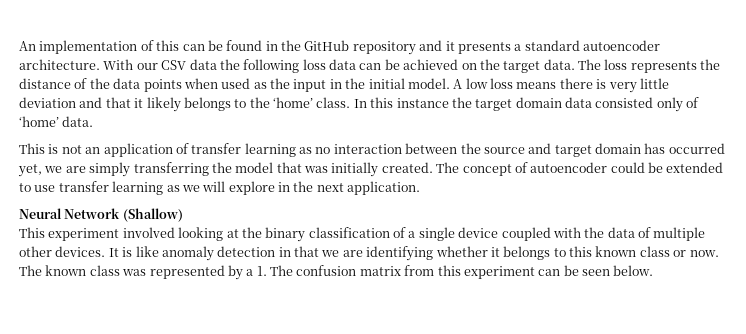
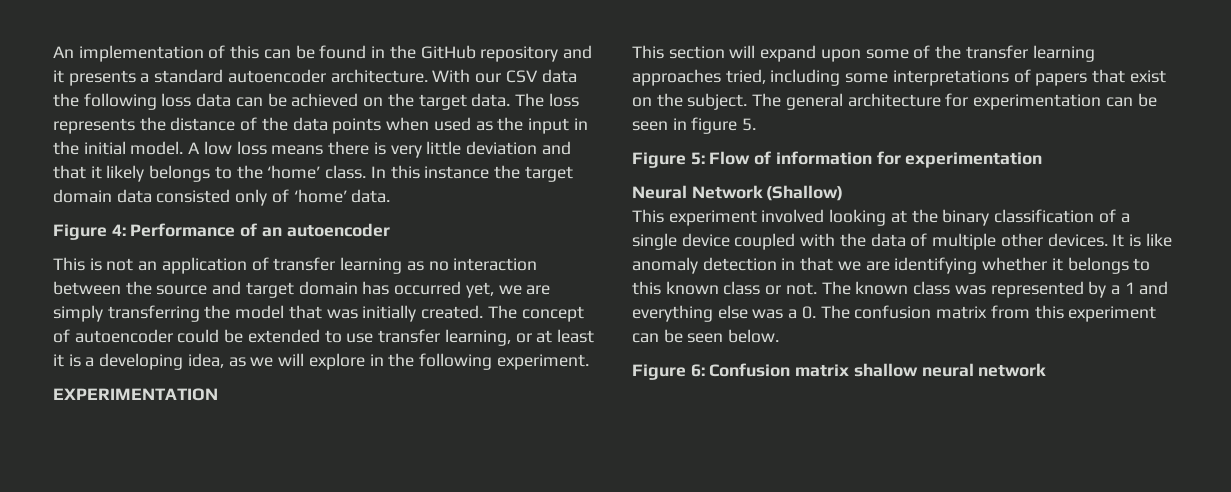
(94, 121) none -> [53,223,390,240] // Figure 4: Performance of an autoencoder
[112,181,164,195] learning -> [444,329,594,346] [53,353,224,370] learning, or at least it is a developing idea,
[316,181,421,195] next application. -> [418,353,589,370] [53,388,218,401] [632,45,1095,62] [632,69,1166,86] [632,93,1157,110] [632,117,757,134] [632,151,1043,168] following experiment. // EXPERIMENTATION // This section will expand upon some of the transfer learning approaches tried, including some interpretations of papers that exist on the subject. The general architecture for experimentation can be seen in figure 5. // Figure 5: Flow of information for experimentation
[689,250,719,257] now. -> [785,282,817,295] not.
[256,266,267,276] 1. -> [1124,281,1169,295] [632,305,816,322] 1 and everything else was a 0.
(654, 270) none -> [632,363,1047,380] // Figure 6: Confusion matrix shallow neural network

